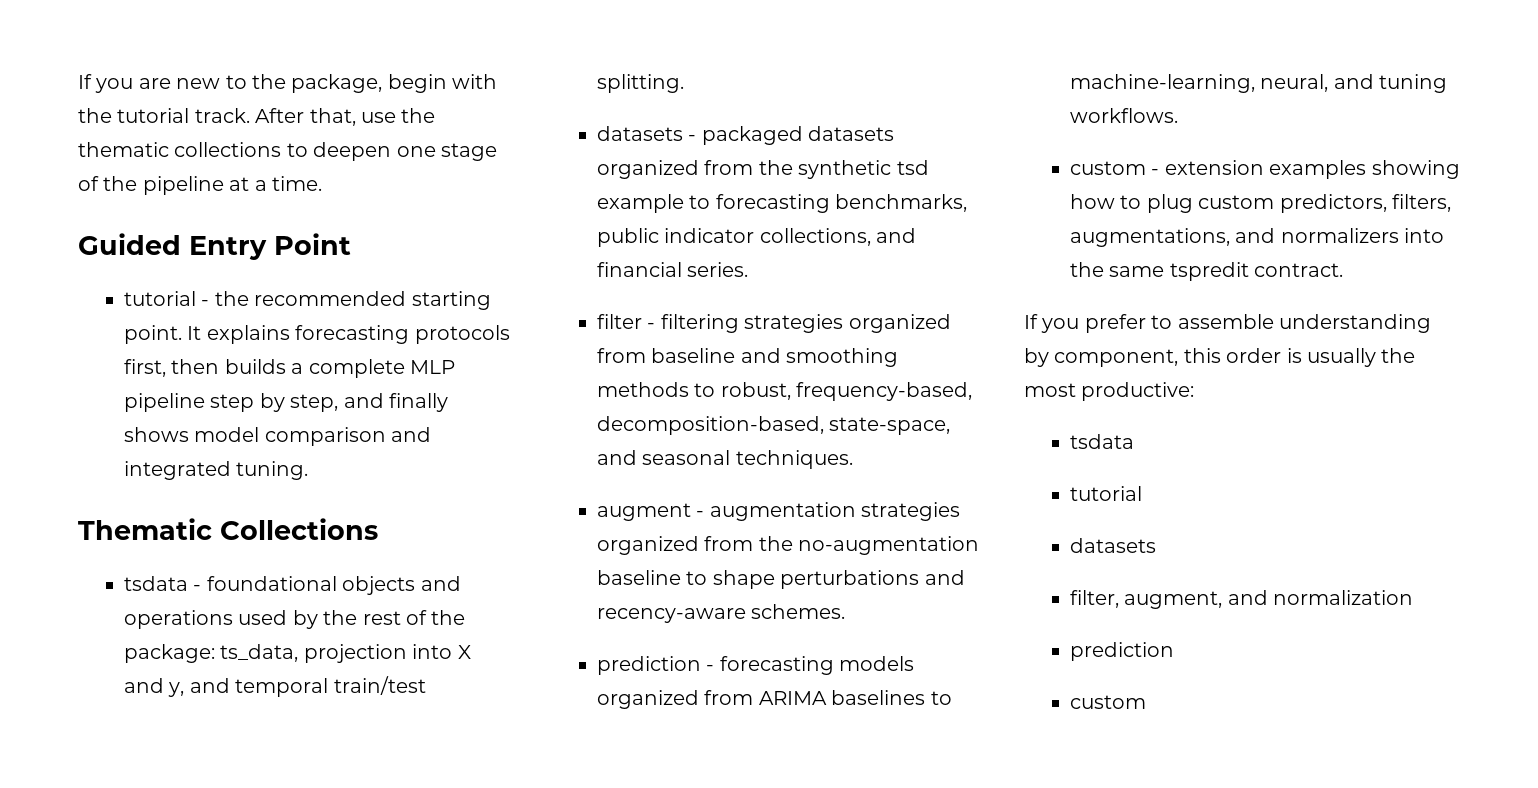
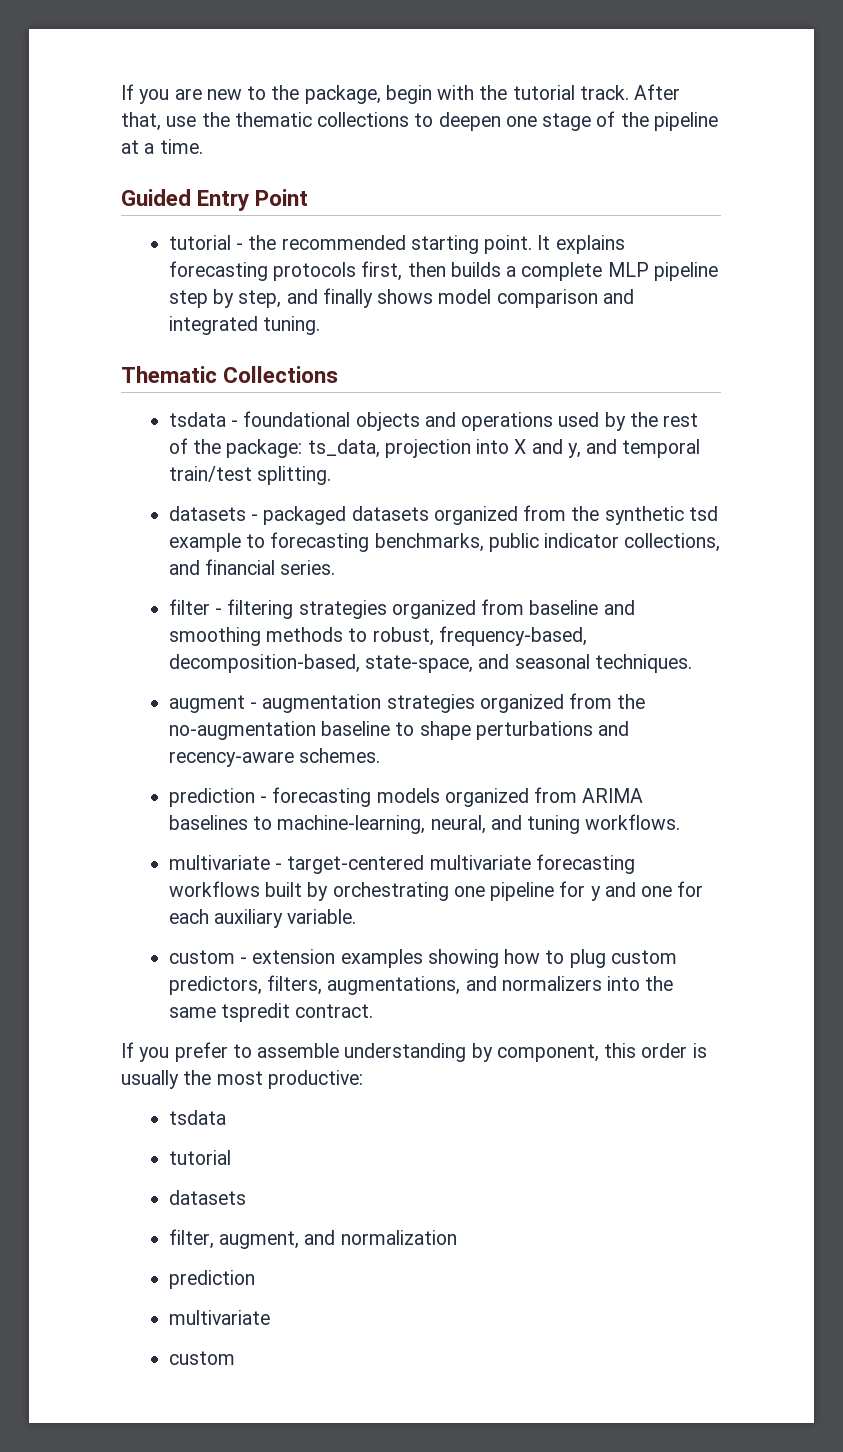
(1178, 115) none -> [168,854,635,874] [168,881,704,901] [168,909,357,928] // multivariate - target-centered multivariate forecasting workflows built by orchestrating one pipeline for y and one for each auxiliary variable.
(1174, 651) none -> [168,1310,270,1325] // multivariate

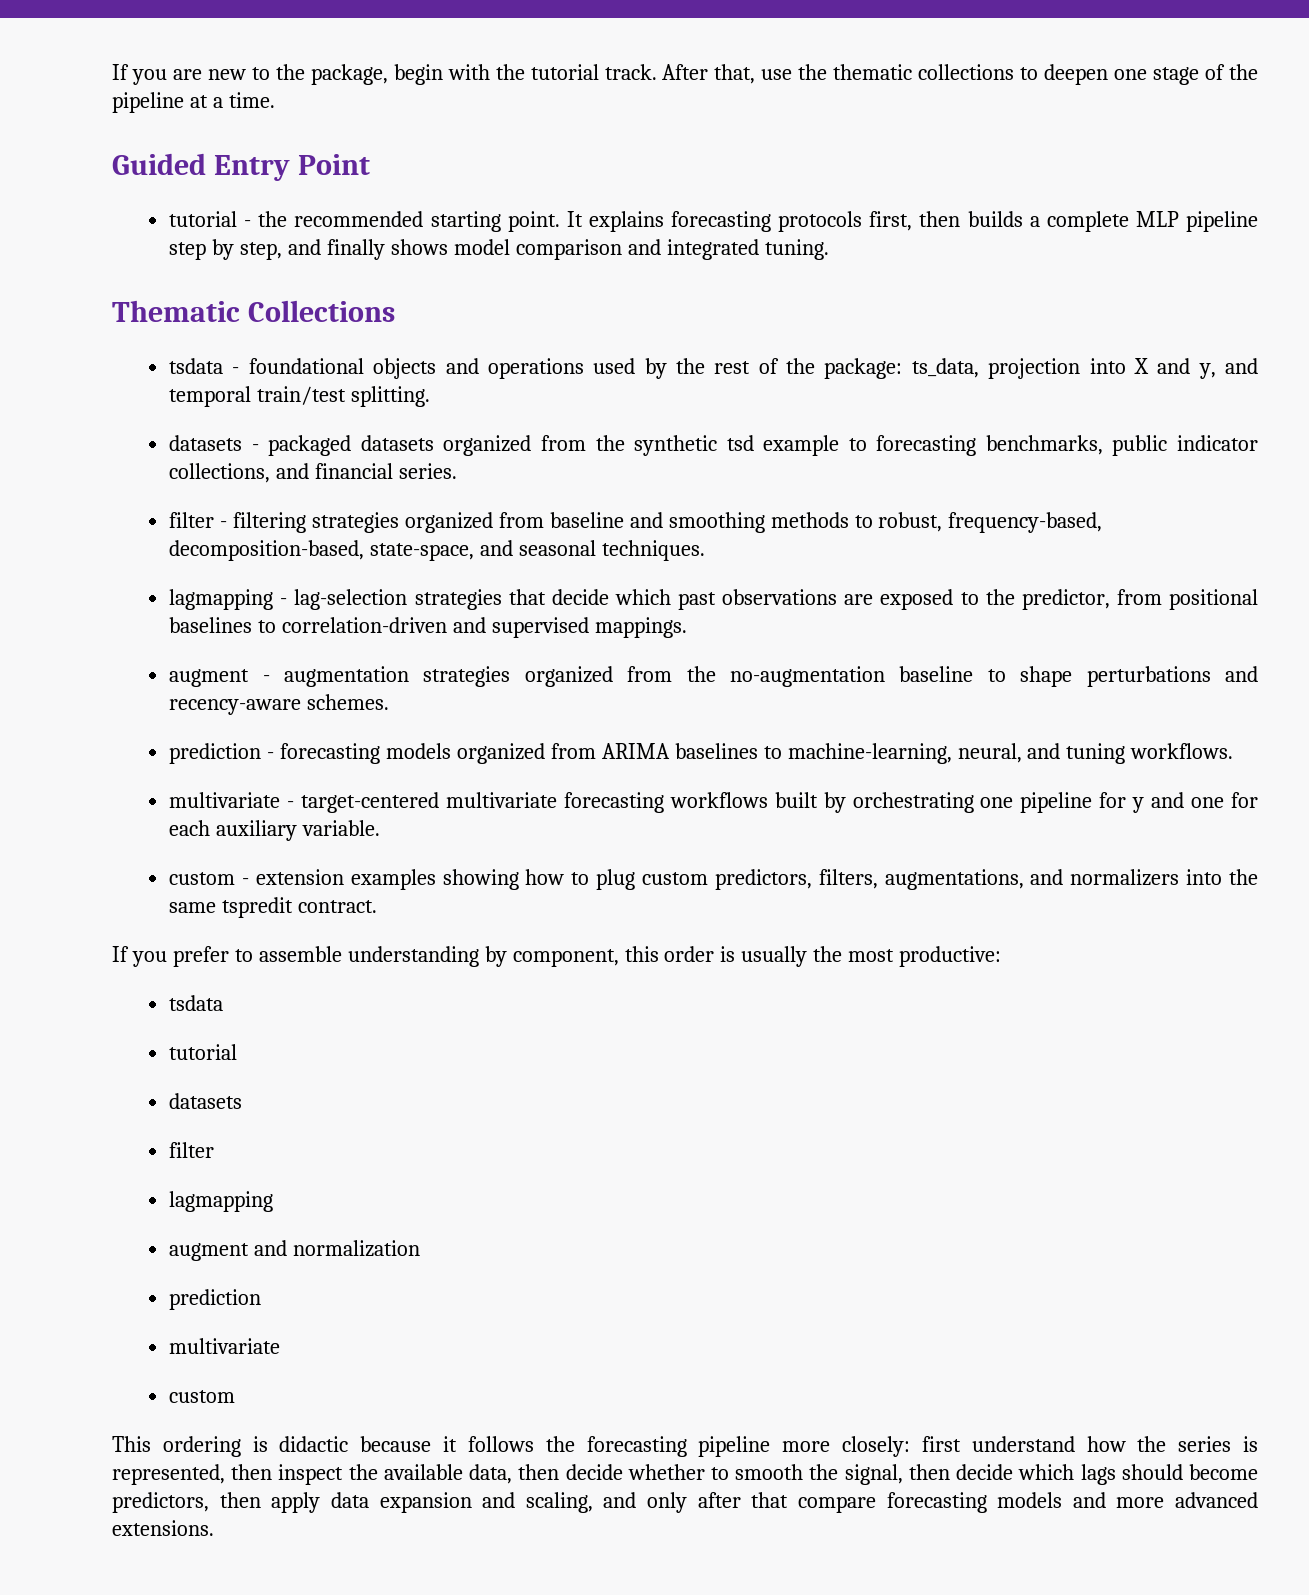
(692, 663) none -> [169,589,1259,610] [169,617,687,638] // lagmapping - lag-selection strategies that decide which past observations are exposed to the predictor, from positional baselines to correlation-driven and supervised mappings.
[168,1229,300,1249] filter, augment, -> [169,1142,215,1158] [169,1191,274,1212] [169,1243,250,1261] filter // lagmapping // augment
(235, 1358) none -> [112,1436,1258,1457] [112,1464,1258,1485] [112,1492,1258,1513] [112,1520,214,1536] // This ordering is didactic because it follows the forecasting pipeline more closely: first understand how the series is represented, then inspect the available data, then decide whether to smooth the signal, then decide which lags should become predictors, then apply data expansion and scaling, and only after that compare forecasting models and more advanced extensions.

